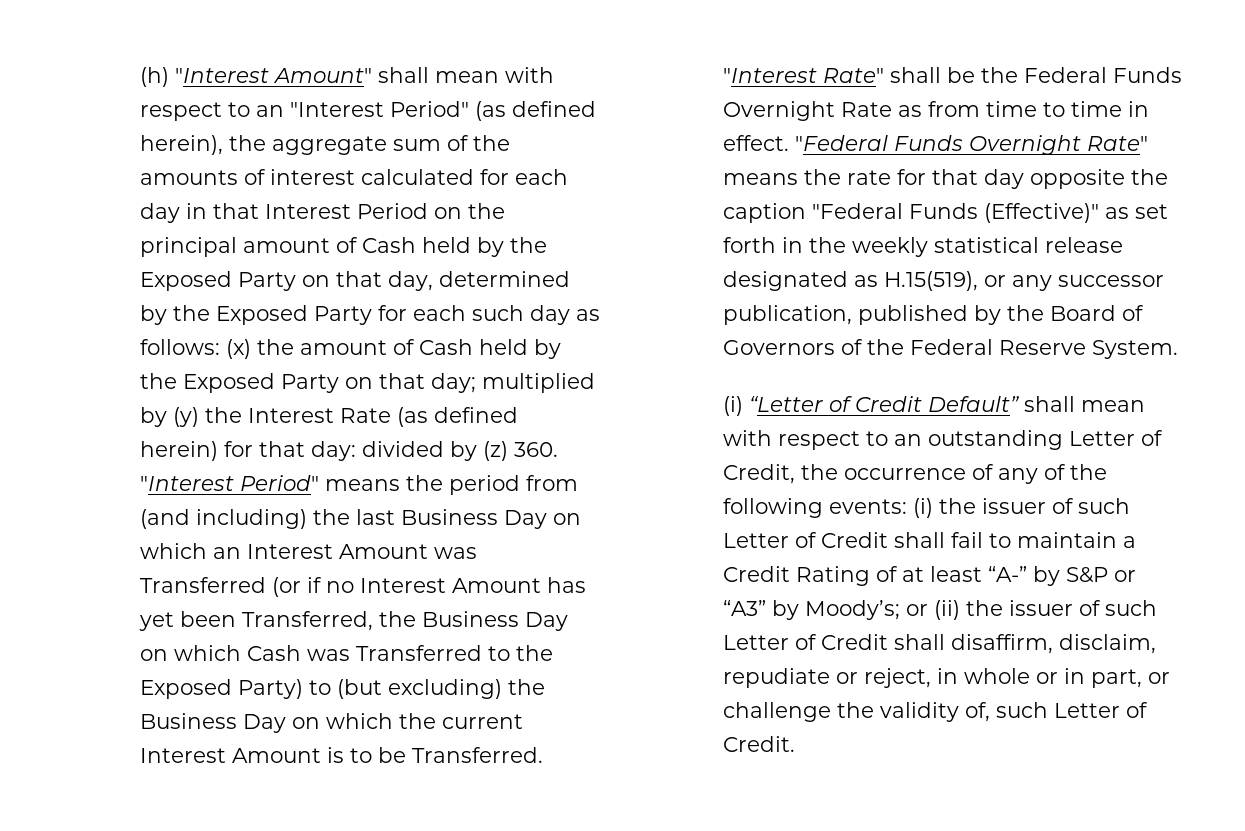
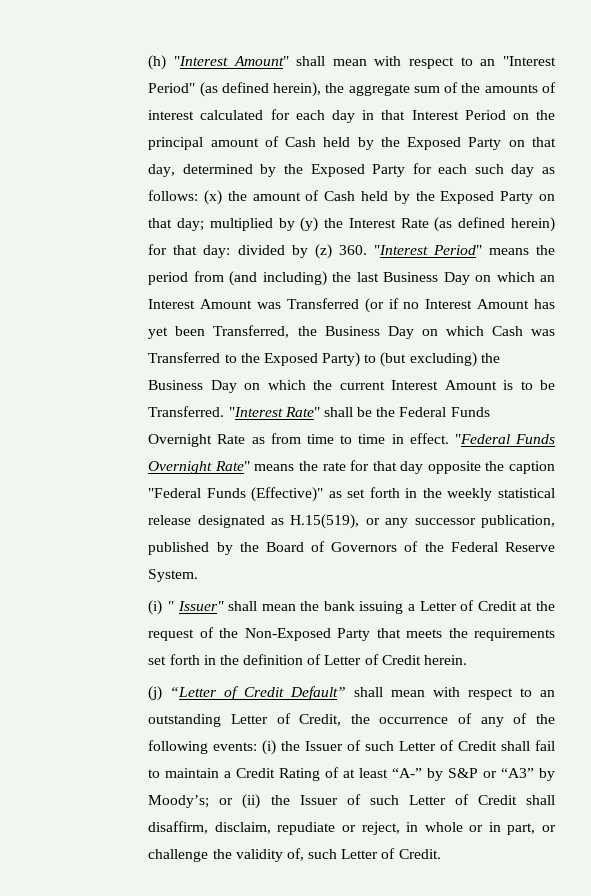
(744, 406) none -> [166,600,556,614] [148,627,555,641] [148,654,467,665] [148,686,163,701] " Issuer" shall mean the bank issuing a Letter of Credit at the request of the Non-Exposed Party that meets the requirements set forth in the definition of Letter of Credit herein. // (j)
[982,498,1047,514] issuer -> [305,741,344,751] Issuer
[1009,600,1074,616] issuer -> [299,795,338,805] Issuer

